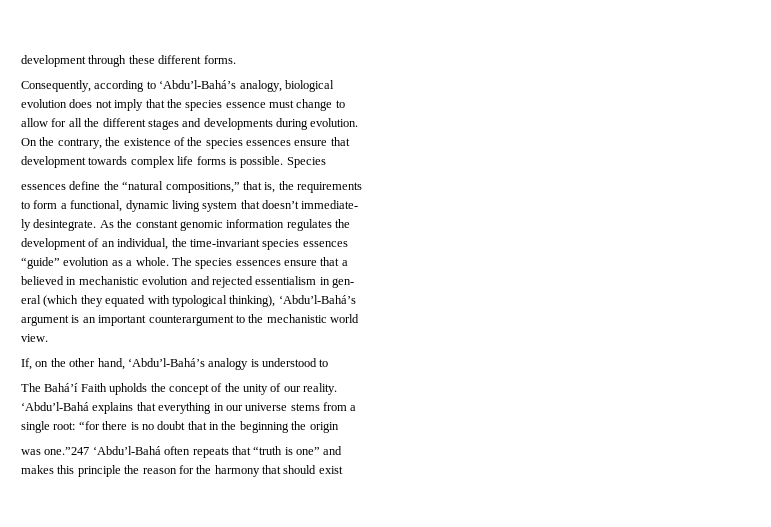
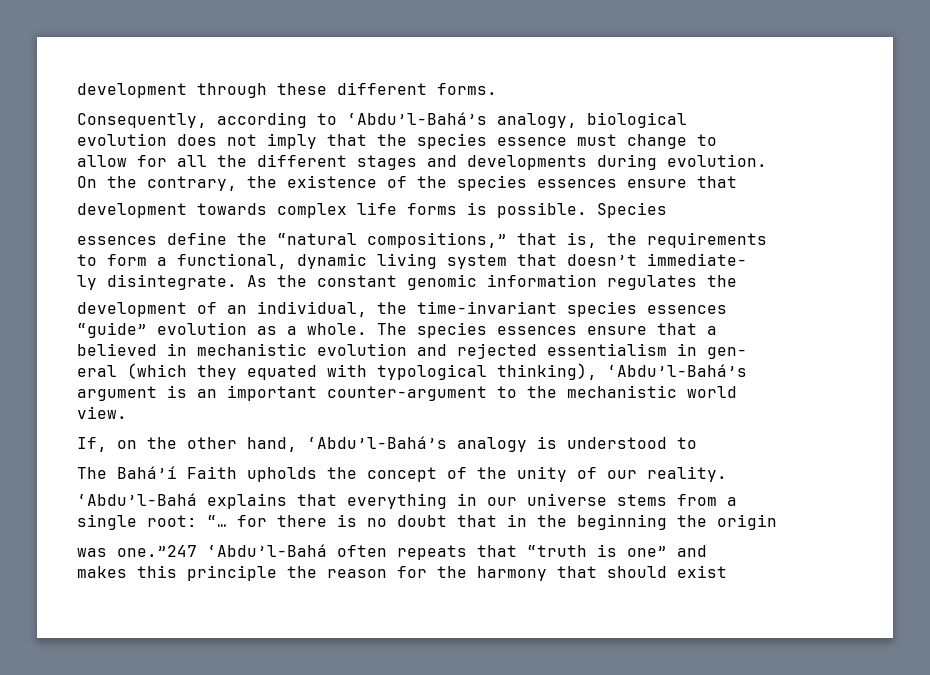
[33,219,97,231] desintegrate. -> [107,274,237,290] disintegrate.
[148,315,234,326] counterargument -> [327,386,487,401] counter-argument
[78,421,100,430] “for -> [207,515,267,527] “… for

